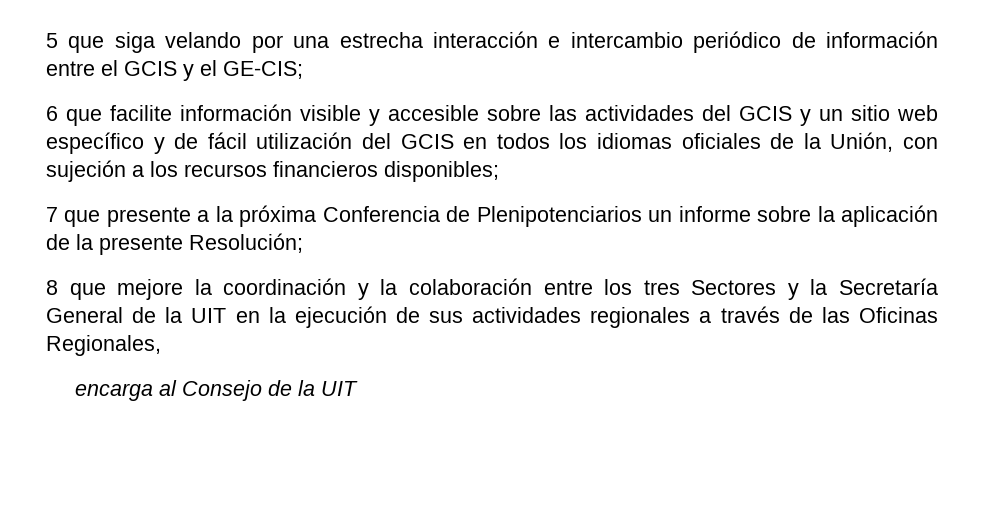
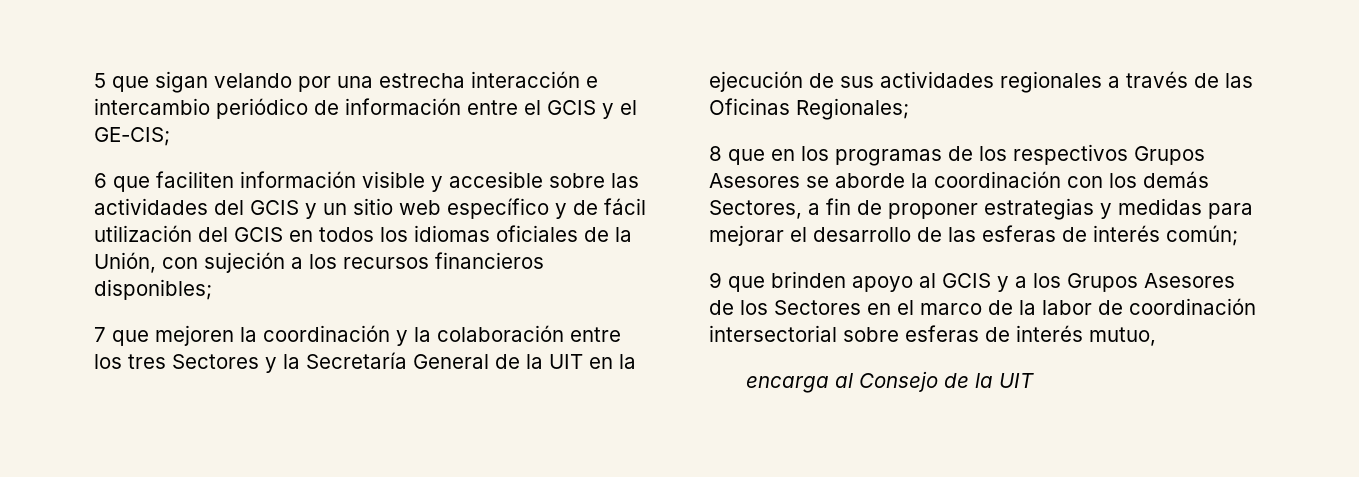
[114,32,155,53] siga -> [155,71,208,93] sigan
[110,105,172,121] facilite -> [156,171,234,188] faciliten
[106,205,938,227] [46,233,303,255] [46,279,184,300] presente a la próxima Conferencia de Plenipotenciarios un informe sobre la aplicación de la presente Resolución; // 8 que mejore -> [155,325,234,346] mejoren
[46,335,161,356] Regionales, -> [796,98,909,120] [709,144,1205,166] [709,171,1209,188] [709,198,1253,220] [709,225,1238,246] [709,271,1235,292] [709,298,1256,315] [709,325,1156,346] Regionales; // 8 que en los programas de los respectivos Grupos Asesores se aborde la coordinación con los demás Sectores, a fin de proponer estrategias y medidas para mejorar el desarrollo de las esferas de interés común; // 9 que brinden apoyo al GCIS y a los Grupos Asesores de los Sectores en el marco de la labor de coordinación intersectorial sobre esferas de interés mutuo,

